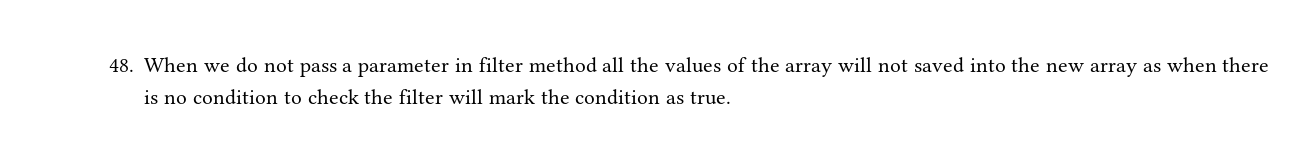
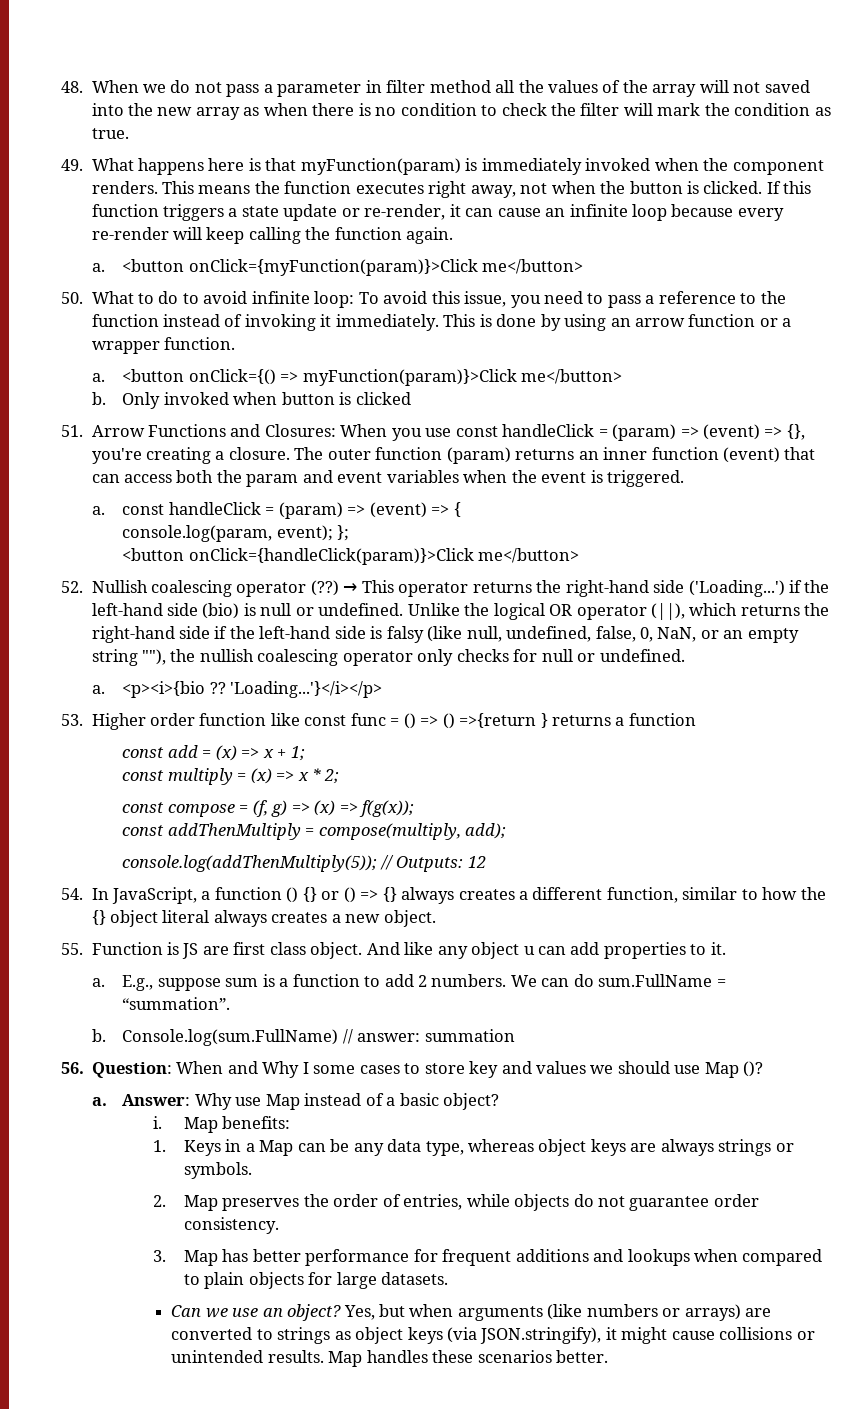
(732, 98) none -> [60,158,824,175] [91,181,812,198] [91,204,784,221] [91,227,454,244] [91,259,584,276] [60,291,786,308] [91,314,792,331] [91,337,236,354] [91,369,623,386] [91,392,411,409] [60,424,805,441] [91,447,816,464] [91,470,685,487] [91,502,461,519] [122,525,350,542] [122,548,580,565] [60,580,830,597] [91,603,830,620] [91,626,799,643] [91,649,685,666] [91,681,383,698] [60,713,696,730] [122,745,305,761] [122,768,339,785] [122,800,414,817] [122,823,507,840] [122,855,486,872] [60,887,826,904] [91,910,436,927] [60,942,726,959] [91,974,726,991] [122,997,231,1010] [91,1029,515,1046] [60,1061,764,1078] [91,1093,499,1110] [153,1116,291,1133] [153,1139,794,1156] [183,1162,252,1179] [153,1194,759,1211] [183,1217,279,1234] [153,1249,823,1266] [183,1272,449,1289] [171,1304,772,1321] [171,1327,815,1344] [171,1350,608,1367] // 49. What happens here is that myFunction(param) is immediately invoked when the component renders. This means the function executes right away, not when the button is clicked. If this function triggers a state update or re-render, it can cause an infinite loop because every re-render will keep calling the function again. // a. <button onClick={myFunction(param)}>Click me</button> // 50. What to do to avoid infinite loop: To avoid this issue, you need to pass a reference to the function instead of invoking it immediately. This is done by using an arrow function or a wrapper function. // a. <button onClick={() => myFunction(param)}>Click me</button> // b. Only invoked when button is clicked // 51. Arrow Functions and Closures: When you use const handleClick = (param) => (event) => {}, you're creating a closure. The outer function (param) returns an inner function (event) that can access both the param and event variables when the event is triggered. // a. const handleClick = (param) => (event) => { // console.log(param, event); }; // <button onClick={handleClick(param)}>Click me</button> // 52. Nullish coalescing operator (??) → This operator returns the right-hand side ('Loading...') if the left-hand side (bio) is null or undefined. Unlike the logical OR operator (||), which returns the right-hand side if the left-hand side is falsy (like null, undefined, false, 0, NaN, or an empty string ""), the nullish coalescing operator only checks for null or undefined. // a. <p><i>{bio ?? 'Loading...'}</i></p> // 53. Higher order function like const func = () => () =>{return } returns a function // const add = (x) => x + 1; // const multiply = (x) => x * 2; // const compose = (f, g) => (x) => f(g(x)); // const addThenMultiply = compose(multiply, add); // console.log(addThenMultiply(5)); // Outputs: 12 // 54. In JavaScript, a function () {} or () => {} always creates a different function, similar to how the {} object literal always creates a new object. // 55. Function is JS are first class object. And like any object u can add properties to it. // a. E.g., suppose sum is a function to add 2 numbers. We can do sum.FullName = “summation”. // b. Console.log(sum.FullName) // answer: summation // 56. Question: When and Why I some cases to store key and values we should use Map ()? // a. Answer: Why use Map instead of a basic object? // i. Map benefits: // 1. Keys in a Map can be any data type, whereas object keys are always strings or symbols. // 2. Map preserves the order of entries, while objects do not guarantee order consistency. // 3. Map has better performance for frequent additions and lookups when compared to plain objects for large datasets. // Can we use an object? Yes, but when arguments (like numbers or arrays) are converted to strings as object keys (via JSON.stringify), it might cause collisions or unintended results. Map handles these scenarios better.

